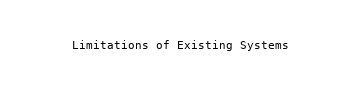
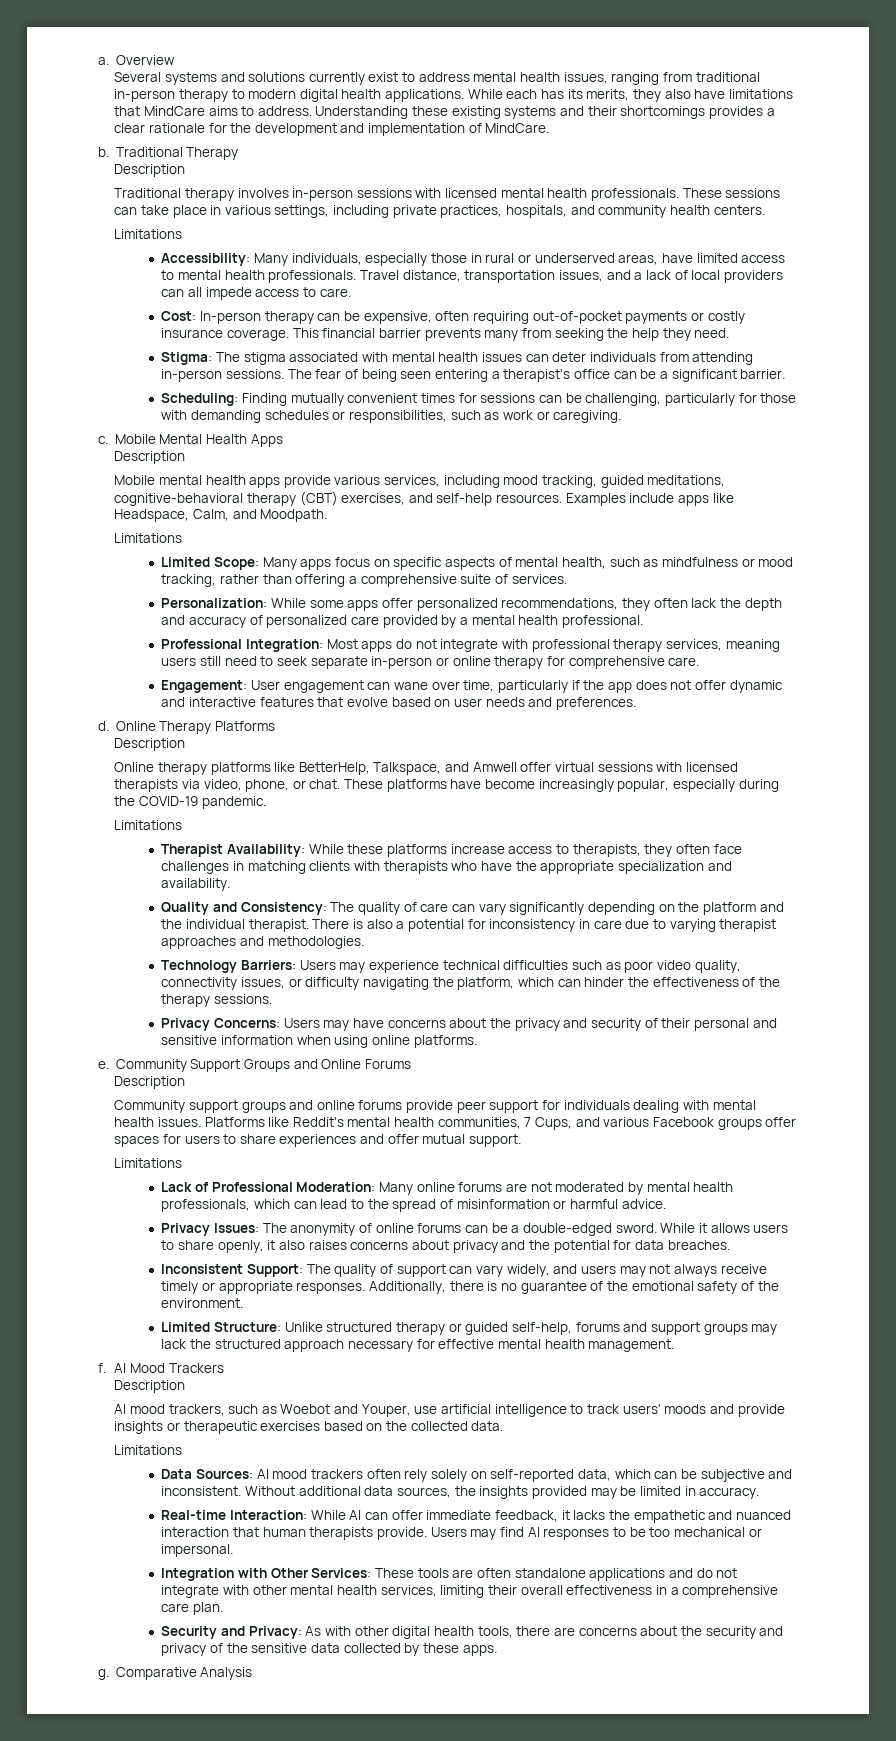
[71,40,289,51] Limitations of Existing Systems -> [98,55,175,65] [114,72,760,85] [114,89,793,102] [114,106,775,119] [114,123,550,136] [98,147,239,160] [114,164,186,177] [114,188,781,201] [114,205,765,218] [114,229,183,239] [161,253,786,266] [161,270,783,283] [161,287,351,300] [161,311,745,324] [161,328,730,341] [161,352,754,365] [161,369,786,382] [161,393,797,406] [161,410,622,423] [98,434,283,447] [114,451,186,464] [114,475,726,488] [114,491,734,506] [114,509,328,522] [114,533,183,543] [161,557,794,570] [161,574,567,587] [161,598,782,611] [161,615,643,628] [161,639,780,652] [161,656,700,669] [161,680,783,693] [161,697,636,710] [98,721,276,734] [114,738,186,751] [114,762,738,775] [114,779,779,792] [114,796,266,809] [114,820,183,830] [161,844,742,857] [161,861,732,874] [161,878,231,891] [161,902,784,915] [161,919,777,932] [161,936,364,949] [161,960,741,973] [161,977,780,990] [161,994,273,1007] [161,1018,777,1031] [161,1035,477,1048] [98,1059,411,1072] [114,1076,186,1089] [114,1100,756,1113] [114,1117,797,1130] [114,1134,522,1147] [114,1158,183,1168] [161,1182,734,1195] [161,1199,666,1212] [161,1223,789,1236] [161,1240,730,1253] [161,1264,767,1277] [161,1281,779,1294] [161,1298,244,1308] [161,1322,778,1335] [161,1339,675,1352] [98,1363,224,1373] [114,1380,186,1393] [114,1404,785,1417] [114,1421,504,1434] [114,1445,183,1455] [161,1469,793,1482] [161,1486,760,1499] [161,1510,791,1523] [161,1527,762,1540] [161,1544,234,1557] [161,1568,738,1581] [161,1585,779,1598] [161,1602,224,1615] [161,1626,784,1639] [161,1643,497,1656] [98,1667,253,1680] a. Overview // Several systems and solutions currently exist to address mental health issues, ranging from traditional in-person therapy to modern digital health applications. While each has its merits, they also have limitations that MindCare aims to address. Understanding these existing systems and their shortcomings provides a clear rationale for the development and implementation of MindCare. // b. Traditional Therapy // Description // Traditional therapy involves in-person sessions with licensed mental health professionals. These sessions can take place in various settings, including private practices, hospitals, and community health centers. // Limitations // Accessibility: Many individuals, especially those in rural or underserved areas, have limited access to mental health professionals. Travel distance, transportation issues, and a lack of local providers can all impede access to care. // Cost: In-person therapy can be expensive, often requiring out-of-pocket payments or costly insurance coverage. This financial barrier prevents many from seeking the help they need. // Stigma: The stigma associated with mental health issues can deter individuals from attending in-person sessions. The fear of being seen entering a therapist's office can be a significant barrier. // Scheduling: Finding mutually convenient times for sessions can be challenging, particularly for those with demanding schedules or responsibilities, such as work or caregiving. // c. Mobile Mental Health Apps // Description // Mobile mental health apps provide various services, including mood tracking, guided meditations, cognitive-behavioral therapy (CBT) exercises, and self-help resources. Examples include apps like Headspace, Calm, and Moodpath. // Limitations // Limited Scope: Many apps focus on specific aspects of mental health, such as mindfulness or mood tracking, rather than offering a comprehensive suite of services. // Personalization: While some apps offer personalized recommendations, they often lack the depth and accuracy of personalized care provided by a mental health professional. // Professional Integration: Most apps do not integrate with professional therapy services, meaning users still need to seek separate in-person or online therapy for comprehensive care. // Engagement: User engagement can wane over time, particularly if the app does not offer dynamic and interactive features that evolve based on user needs and preferences. // d. Online Therapy Platforms // Description // Online therapy platforms like BetterHelp, Talkspace, and Amwell offer virtual sessions with licensed therapists via video, phone, or chat. These platforms have become increasingly popular, especially during the COVID-19 pandemic. // Limitations // Therapist Availability: While these platforms increase access to therapists, they often face challenges in matching clients with therapists who have the appropriate specialization and availability. // Quality and Consistency: The quality of care can vary significantly depending on the platform and the individual therapist. There is also a potential for inconsistency in care due to varying therapist approaches and methodologies. // Technology Barriers: Users may experience technical difficulties such as poor video quality, connectivity issues, or difficulty navigating the platform, which can hinder the effectiveness of the therapy sessions. // Privacy Concerns: Users may have concerns about the privacy and security of their personal and sensitive information when using online platforms. // e. Community Support Groups and Online Forums // Description // Community support groups and online forums provide peer support for individuals dealing with mental health issues. Platforms like Reddit's mental health communities, 7 Cups, and various Facebook groups offer spaces for users to share experiences and offer mutual support. // Limitations // Lack of Professional Moderation: Many online forums are not moderated by mental health professionals, which can lead to the spread of misinformation or harmful advice. // Privacy Issues: The anonymity of online forums can be a double-edged sword. While it allows users to share openly, it also raises concerns about privacy and the potential for data breaches. // Inconsistent Support: The quality of support can vary widely, and users may not always receive timely or appropriate responses. Additionally, there is no guarantee of the emotional safety of the environment. // Limited Structure: Unlike structured therapy or guided self-help, forums and support groups may lack the structured approach necessary for effective mental health management. // f. AI Mood Trackers // Description // AI mood trackers, such as Woebot and Youper, use artificial intelligence to track users' moods and provide insights or therapeutic exercises based on the collected data. // Limitations // Data Sources: AI mood trackers often rely solely on self-reported data, which can be subjective and inconsistent. Without additional data sources, the insights provided may be limited in accuracy. // Real-time Interaction: While AI can offer immediate feedback, it lacks the empathetic and nuanced interaction that human therapists provide. Users may find AI responses to be too mechanical or impersonal. // Integration with Other Services: These tools are often standalone applications and do not integrate with other mental health services, limiting their overall effectiveness in a comprehensive care plan. // Security and Privacy: As with other digital health tools, there are concerns about the security and privacy of the sensitive data collected by these apps. // g. Comparative Analysis

